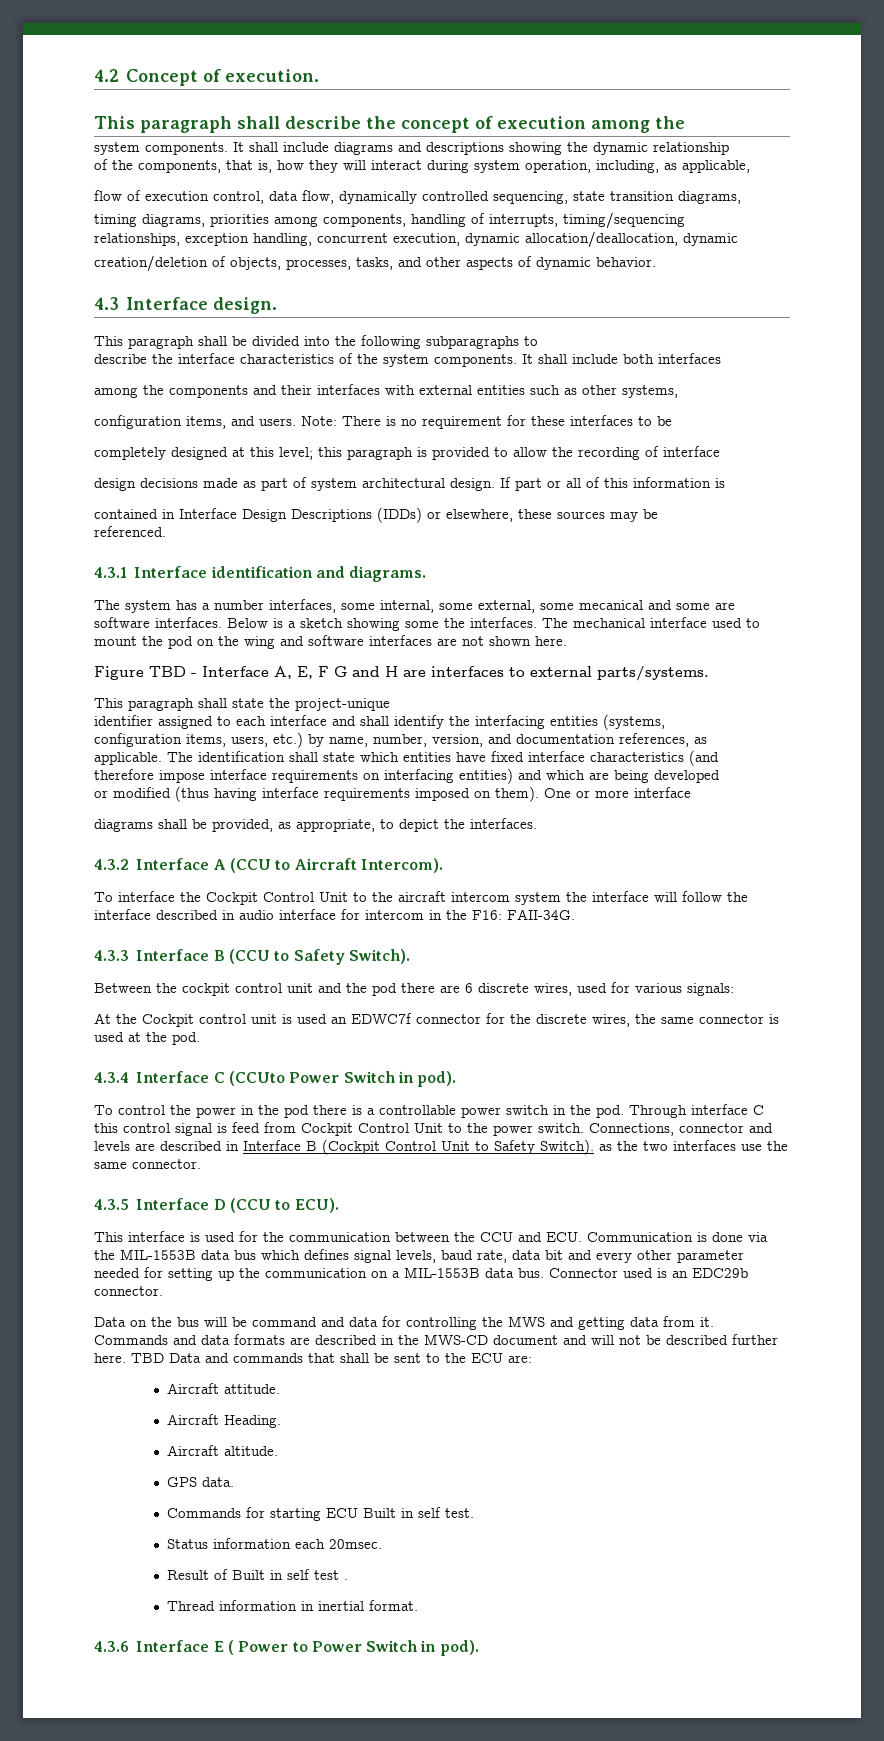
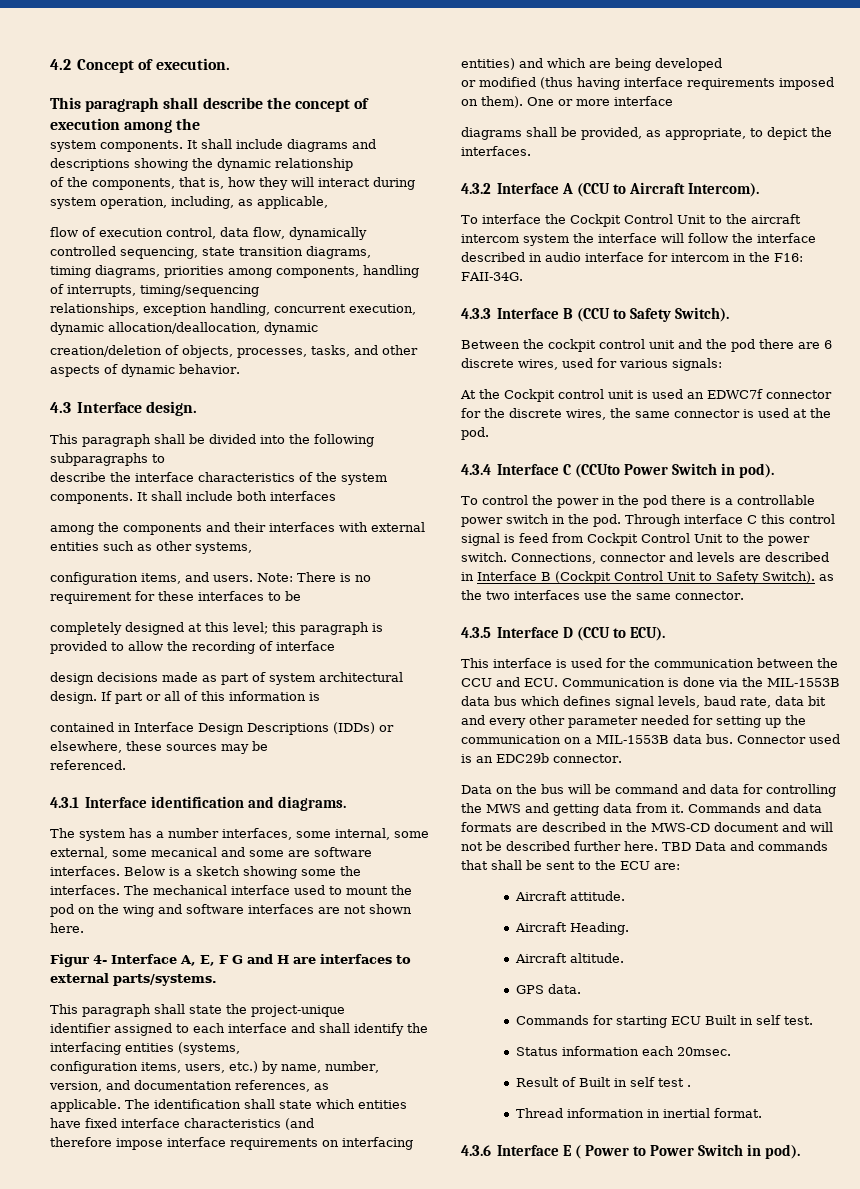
[94,666,197,680] Figure TBD - -> [50,954,107,967] Figur 4-

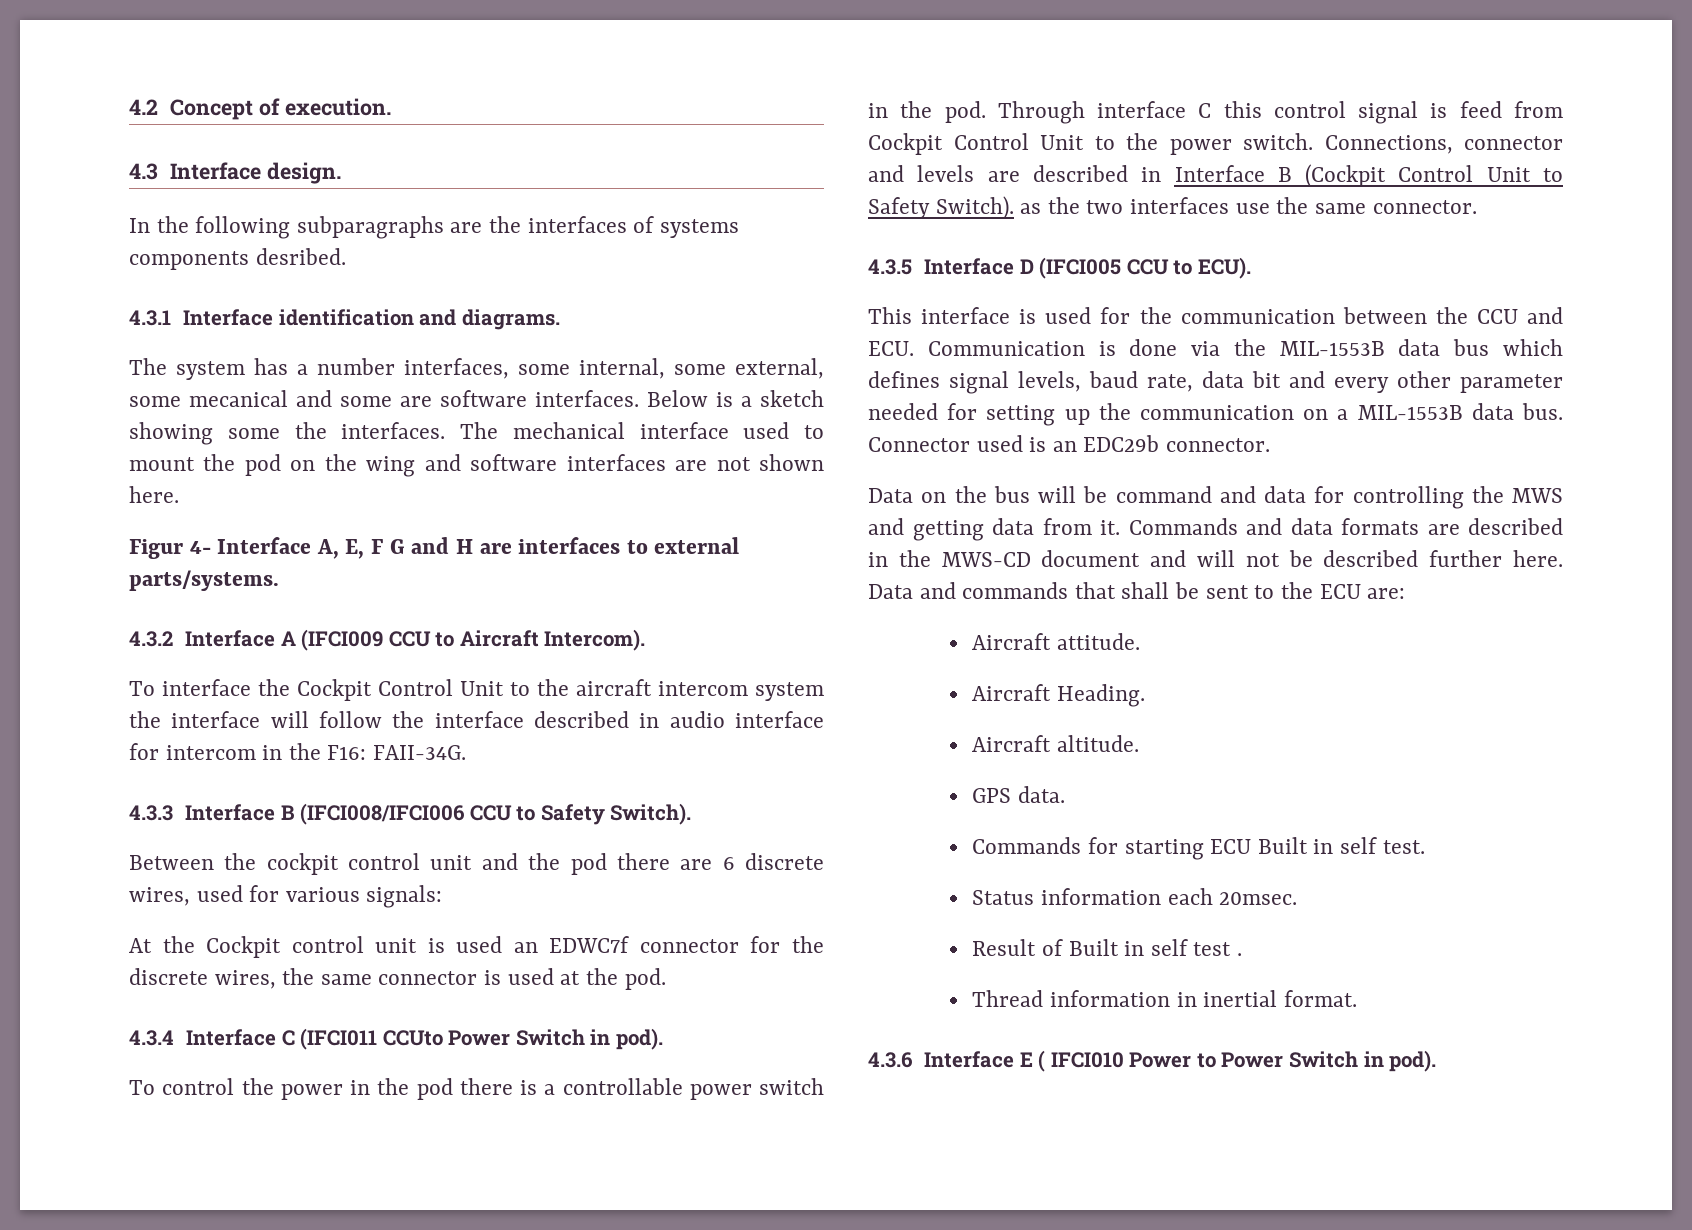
[50,97,370,112] [50,118,201,133] [50,139,376,152] [50,158,353,171] [50,177,415,190] [50,196,328,209] [50,227,367,240] [50,246,371,259] [50,265,419,278] [50,284,259,297] [50,303,416,316] [50,322,318,335] [50,345,418,358] [50,364,240,377] [50,401,198,416] [50,434,374,447] [50,453,165,466] [50,472,387,485] [50,491,336,504] [50,522,425,535] [50,541,252,554] [50,572,371,585] [50,591,301,604] [50,622,383,635] [50,641,335,654] [50,672,403,685] [50,691,320,704] [50,722,394,735] [50,741,268,754] [50,760,126,770] This paragraph shall describe the concept of execution among the // system components. It shall include diagrams and descriptions showing the dynamic relationship // of the components, that is, how they will interact during system operation, including, as applicable, // flow of execution control, data flow, dynamically controlled sequencing, state transition diagrams, // timing diagrams, priorities among components, handling of interrupts, timing/sequencing // relationships, exception handling, concurrent execution, dynamic allocation/deallocation, dynamic // creation/deletion of objects, processes, tasks, and other aspects of dynamic behavior. // 4.3 Interface design. // This paragraph shall be divided into the following subparagraphs to // describe the interface characteristics of the system components. It shall include both interfaces // among the components and their interfaces with external entities such as other systems, // configuration items, and users. Note: There is no requirement for these interfaces to be // completely designed at this level; this paragraph is provided to allow the recording of interface // design decisions made as part of system architectural design. If part or all of this information is // contained in Interface Design Descriptions (IDDs) or elsewhere, these sources may be // referenced. -> [129,162,342,184] [129,216,739,239] [129,248,346,270] 4.3 Interface design. // In the following subparagraphs are the interfaces of systems components desribed.
[50,1004,345,1017] [50,1023,428,1036] [50,1042,240,1055] [50,1061,379,1074] [49,1080,329,1092] [50,1099,407,1112] [50,1118,314,1130] [50,1137,413,1150] [461,58,722,71] [461,77,834,90] [461,96,673,108] [461,127,832,140] [461,146,531,156] // This paragraph shall state the project-unique // identifier assigned to each interface and shall identify the interfacing entities (systems, // configuration items, users, etc.) by name, number, version, and documentation references, as // applicable. The identification shall state which entities have fixed interface characteristics (and // therefore impose interface requirements on interfacing entities) and which are being developed // or modified (thus having interface requirements imposed on them). One or more interface // diagrams shall be provided, as appropriate, to depict the interfaces. -> (279, 580) none
[577,183,611,197] (CCU -> [301,629,431,651] (IFCI009 CCU
[577,308,611,322] (CCU -> [300,803,512,825] (IFCI008/IFCI006 CCU
[575,464,621,478] (CCUto -> [300,1028,443,1050] (IFCI011 CCUto
[577,627,611,641] (CCU -> [1039,257,1169,279] (IFCI005 CCU
[662,842,691,851] TBD -> (1563, 558) none
(582, 1152) none -> [1050,1052,1124,1068] IFCI010

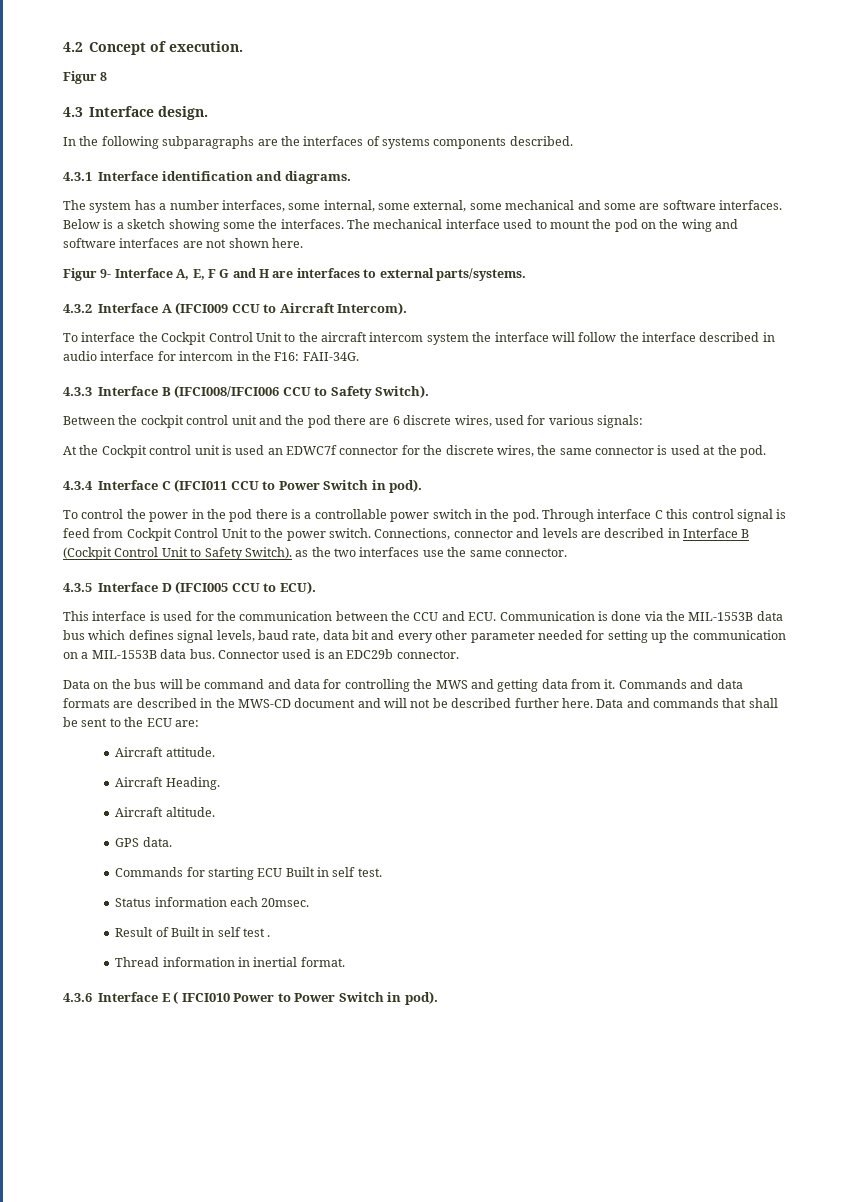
(391, 107) none -> [63,71,108,84] // Figur 8
[255,248,346,265] desribed. -> [509,136,573,146] described.
[189,390,288,407] mecanical -> [505,200,575,210] mechanical
[189,541,211,554] 4- -> [100,269,112,278] 9-
[382,1030,443,1046] CCUto -> [230,481,276,490] CCU to

